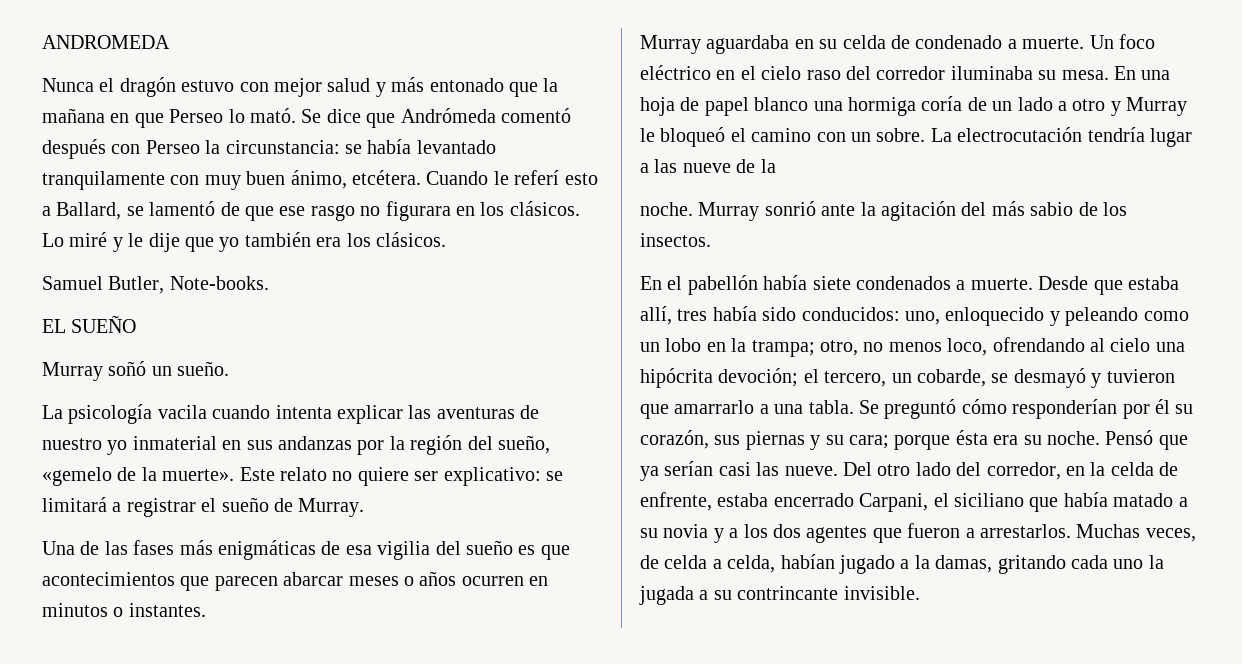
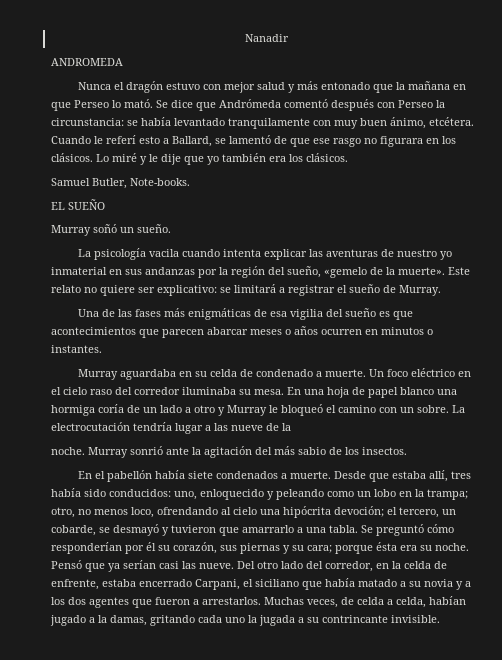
(42, 42) none -> [244,34,289,42] Nanadir //

